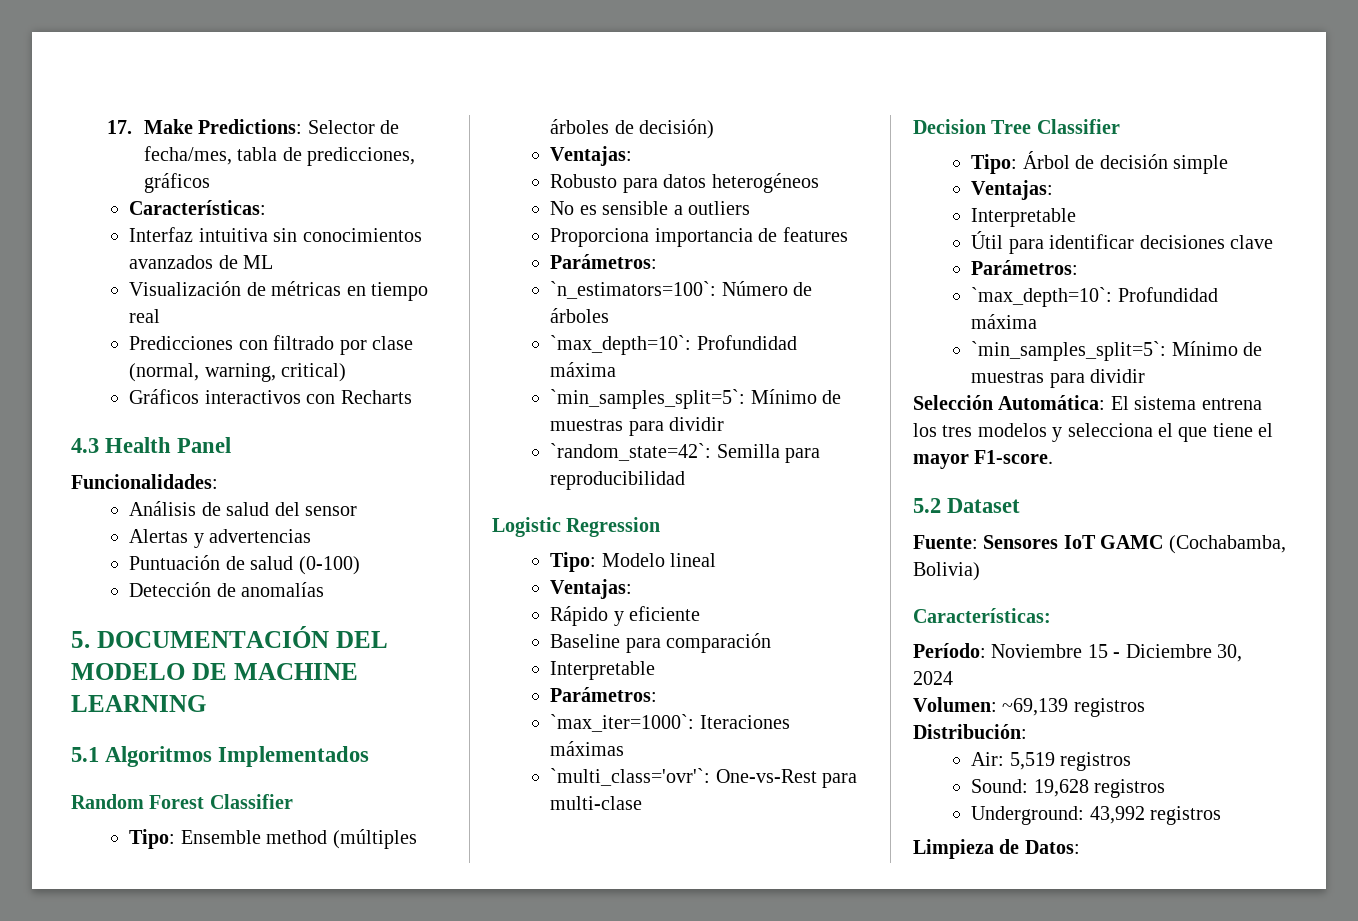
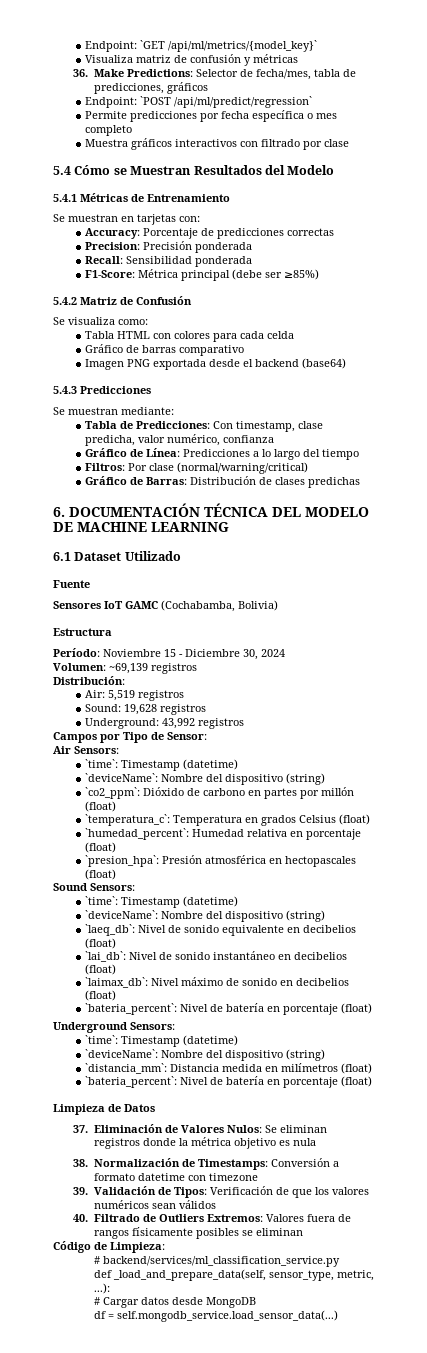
[107,120,133,134] 17. -> [85,40,318,52] [85,54,299,66] [73,69,89,77] Endpoint: `GET /api/ml/metrics/{model_key}` // Visualiza matriz de confusión y métricas // 36.
[129,200,267,215] [129,227,422,242] [129,255,274,269] [129,281,429,301] [129,309,161,323] [129,335,414,355] [129,363,347,382] [129,389,412,404] [71,437,232,453] [71,474,218,489] [129,501,358,516] [129,529,312,548] [129,555,360,575] [129,582,325,597] [71,626,329,648] Características: // Interfaz intuitiva sin conocimientos avanzados de ML // Visualización de métricas en tiempo real // Predicciones con filtrado por clase (normal, warning, critical) // Gráficos interactivos con Recharts // 4.3 Health Panel // Funcionalidades: // Análisis de salud del sensor // Alertas y advertencias // Puntuación de salud (0-100) // Detección de anomalías // 5. DOCUMENTACIÓN -> [85,96,313,108] [85,110,338,122] [85,125,133,136] [85,138,350,150] [53,165,335,175] [53,193,230,202] [53,214,200,225] [85,228,335,239] [85,241,253,253] [85,256,253,267] [85,269,320,281] [53,296,192,305] [53,317,148,325] [85,331,295,342] [85,344,245,356] [85,358,347,370] [53,386,151,394] [53,407,174,415] [85,421,324,432] [85,434,275,446] [85,448,360,460] [85,462,309,474] [85,476,361,488] [53,503,268,517] Endpoint: `POST /api/ml/predict/regression` // Permite predicciones por fecha específica o mes completo // Muestra gráficos interactivos con filtrado por clase // 5.4 Cómo se Muestran Resultados del Modelo // 5.4.1 Métricas de Entrenamiento // Se muestran en tarjetas con: // Accuracy: Porcentaje de predicciones correctas // Precision: Precisión ponderada // Recall: Sensibilidad ponderada // F1-Score: Métrica principal (debe ser ≥85%) // 5.4.2 Matriz de Confusión // Se visualiza como: // Tabla HTML con colores para cada celda // Gráfico de barras comparativo // Imagen PNG exportada desde el backend (base64) // 5.4.3 Predicciones // Se muestran mediante: // Tabla de Predicciones: Con timestamp, clase predicha, valor numérico, confianza // Gráfico de Línea: Predicciones a lo largo del tiempo // Filtros: Por clase (normal/warning/critical) // Gráfico de Barras: Distribución de clases predichas // 6. DOCUMENTACIÓN TÉCNICA
[71,746,370,767] [71,794,293,809] [129,829,417,849] [550,119,715,139] [550,146,633,166] [550,173,819,193] [550,201,751,215] [550,227,848,247] [550,254,658,269] [550,281,813,299] [550,308,610,323] [550,335,797,355] [550,362,617,377] [550,389,842,409] [550,417,725,436] [550,443,821,463] [550,471,686,490] [492,517,661,537] [550,552,717,572] [550,579,633,599] [550,606,701,626] [550,633,772,653] [550,661,656,680] [550,687,658,702] [550,714,790,732] [550,741,625,756] [550,768,858,788] [550,796,643,810] [913,119,1120,134] [971,151,1229,174] [971,180,1054,200] [971,208,1077,227] [971,231,1274,254] [971,260,1079,275] [971,287,1218,307] [971,314,1038,329] [971,341,1263,361] [971,369,1146,388] [913,395,1262,410] [913,423,1274,442] [913,450,1054,469] [913,498,1021,513] [913,535,978,549] 5.1 Algoritmos Implementados // Random Forest Classifier // Tipo: Ensemble method (múltiples árboles de decisión) // Ventajas: // Robusto para datos heterogéneos // No es sensible a outliers // Proporciona importancia de features // Parámetros: // `n_estimators=100`: Número de árboles // `max_depth=10`: Profundidad máxima // `min_samples_split=5`: Mínimo de muestras para dividir // `random_state=42`: Semilla para reproducibilidad // Logistic Regression // Tipo: Modelo lineal // Ventajas: // Rápido y eficiente // Baseline para comparación // Interpretable // Parámetros: // `max_iter=1000`: Iteraciones máximas // `multi_class='ovr'`: One-vs-Rest para multi-clase // Decision Tree Classifier // Tipo: Árbol de decisión simple // Ventajas: // Interpretable // Útil para identificar decisiones clave // Parámetros: // `max_depth=10`: Profundidad máxima // `min_samples_split=5`: Mínimo de muestras para dividir // Selección Automática: El sistema entrena los tres modelos y selecciona el que tiene el mayor F1-score. // 5.2 Dataset // Fuente: -> [53,551,181,561] [53,580,90,588] 6.1 Dataset Utilizado // Fuente //
[913,608,1051,623] Características: -> [53,628,112,636] Estructura
[913,839,1080,859] Limpieza de Datos: -> [53,732,207,743] [53,746,119,754] [85,759,239,771] [85,773,326,785] [85,787,355,799] [85,801,117,812] [85,814,371,826] [85,828,362,840] [85,842,117,853] [85,855,357,867] [85,869,117,880] [53,883,135,891] [85,896,239,908] [85,910,326,922] [85,924,357,936] [85,938,117,949] [85,951,348,962] [85,964,117,975] [85,977,350,988] [85,990,117,1001] [85,1003,373,1015] [53,1022,175,1033] [85,1035,239,1047] [85,1049,326,1061] [85,1063,373,1074] [85,1076,373,1088] [53,1104,155,1115] [73,1124,327,1133] [93,1137,316,1149] [73,1158,339,1170] [93,1173,258,1181] [73,1186,369,1198] [93,1200,216,1209] [73,1214,351,1222] [93,1227,303,1239] [53,1241,165,1253] [93,1256,340,1267] [93,1269,374,1281] [93,1283,110,1294] [93,1297,256,1308] [93,1310,338,1322] Campos por Tipo de Sensor: // Air Sensors: // `time`: Timestamp (datetime) // `deviceName`: Nombre del dispositivo (string) // `co2_ppm`: Dióxido de carbono en partes por millón (float) // `temperatura_c`: Temperatura en grados Celsius (float) // `humedad_percent`: Humedad relativa en porcentaje (float) // `presion_hpa`: Presión atmosférica en hectopascales (float) // Sound Sensors: // `time`: Timestamp (datetime) // `deviceName`: Nombre del dispositivo (string) // `laeq_db`: Nivel de sonido equivalente en decibelios (float) // `lai_db`: Nivel de sonido instantáneo en decibelios (float) // `laimax_db`: Nivel máximo de sonido en decibelios (float) // `bateria_percent`: Nivel de batería en porcentaje (float) // Underground Sensors: // `time`: Timestamp (datetime) // `deviceName`: Nombre del dispositivo (string) // `distancia_mm`: Distancia medida en milímetros (float) // `bateria_percent`: Nivel de batería en porcentaje (float) // Limpieza de Datos // 37. Eliminación de Valores Nulos: Se eliminan registros donde la métrica objetivo es nula // 38. Normalización de Timestamps: Conversión a formato datetime con timezone // 39. Validación de Tipos: Verificación de que los valores numéricos sean válidos // 40. Filtrado de Outliers Extremos: Valores fuera de rangos físicamente posibles se eliminan // Código de Limpieza: // # backend/services/ml_classification_service.py // def _load_and_prepare_data(self, sensor_type, metric, ...): // # Cargar datos desde MongoDB // df = self.mongodb_service.load_sensor_data(...)

